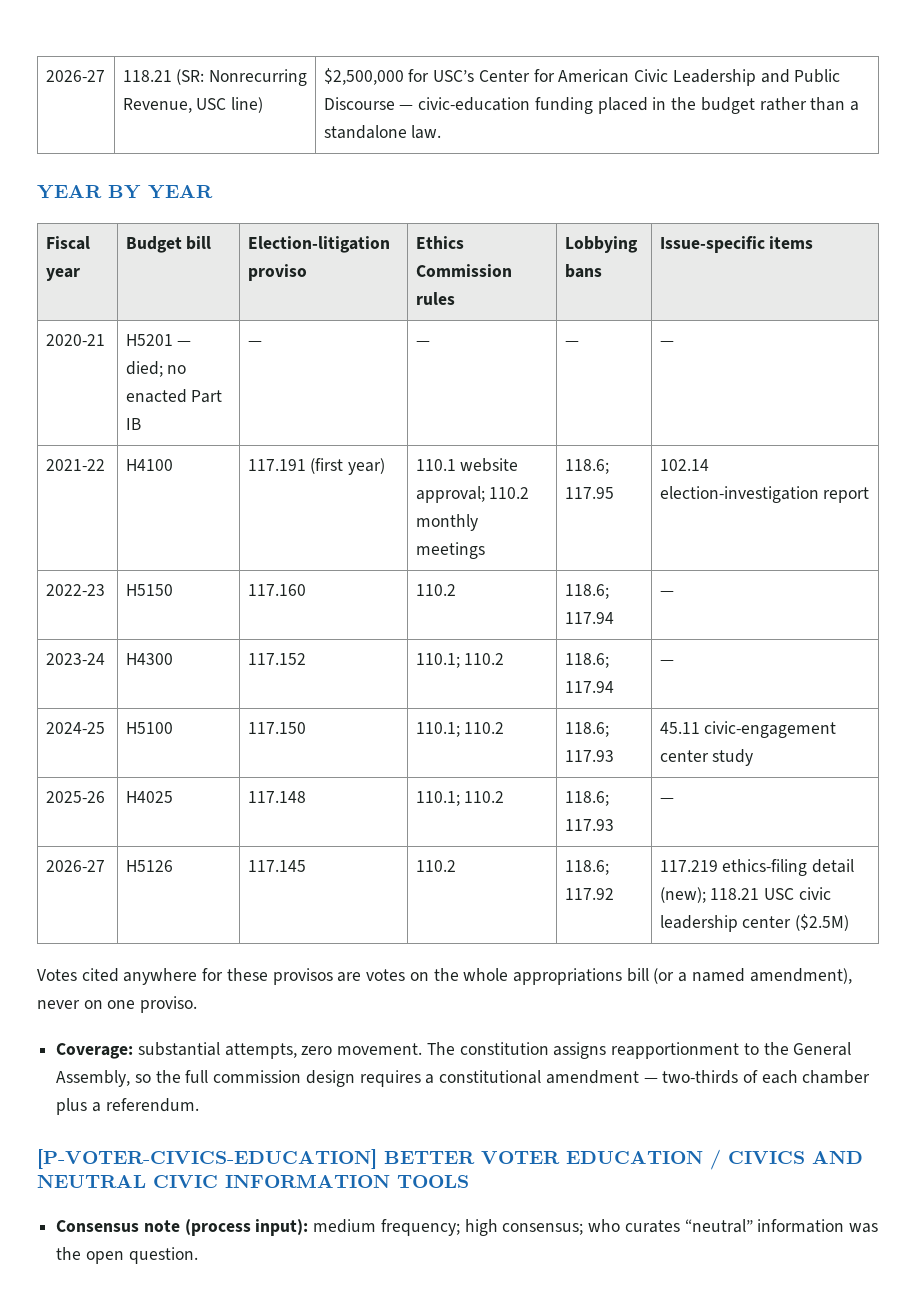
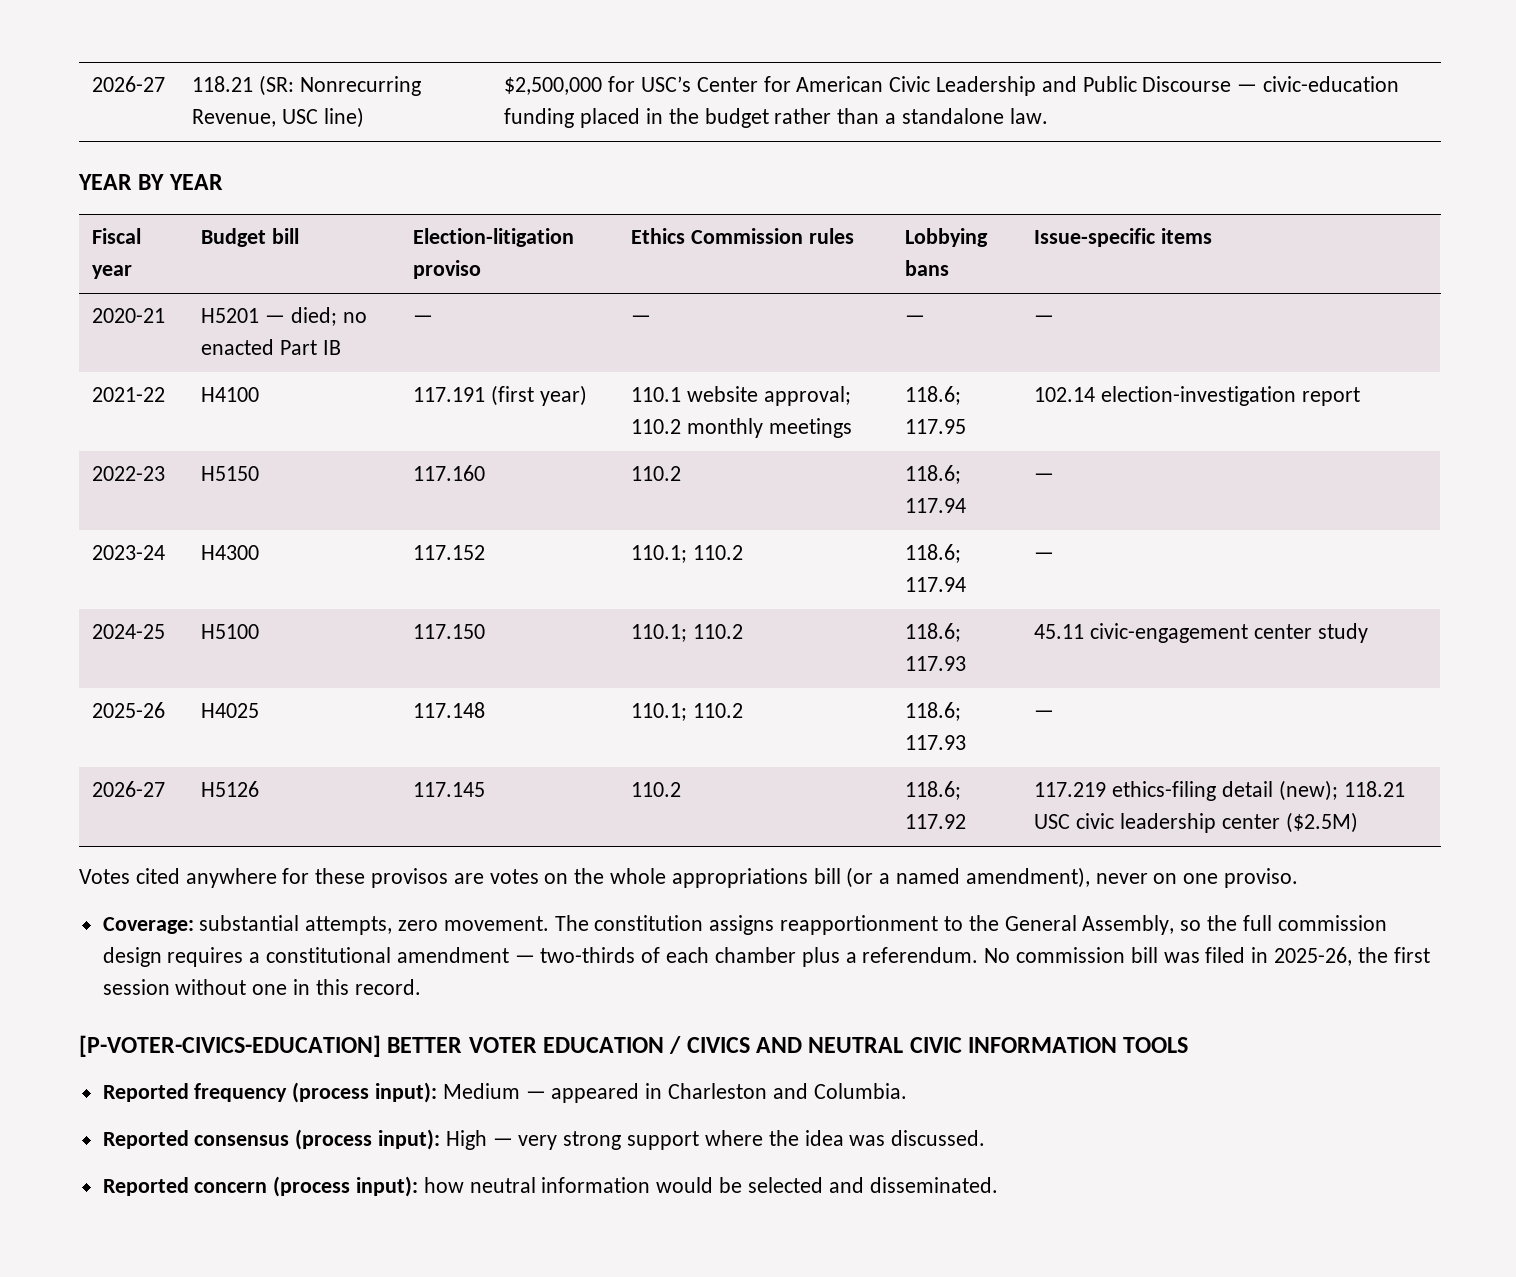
(199, 1105) none -> [984,947,1430,966] [102,979,421,995] No commission bill was filed in 2025-26, the first session without one in this record.
[56,1219,878,1236] [56,1247,198,1264] Consensus note (process input): medium frequency; high consensus; who curates “neutral” information was the open question. -> [102,1082,907,1103] [102,1129,986,1150] [102,1176,998,1197] Reported frequency (process input): Medium — appeared in Charleston and Columbia. // Reported consensus (process input): High — very strong support where the idea was discussed. // Reported concern (process input): how neutral information would be selected and disseminated.

